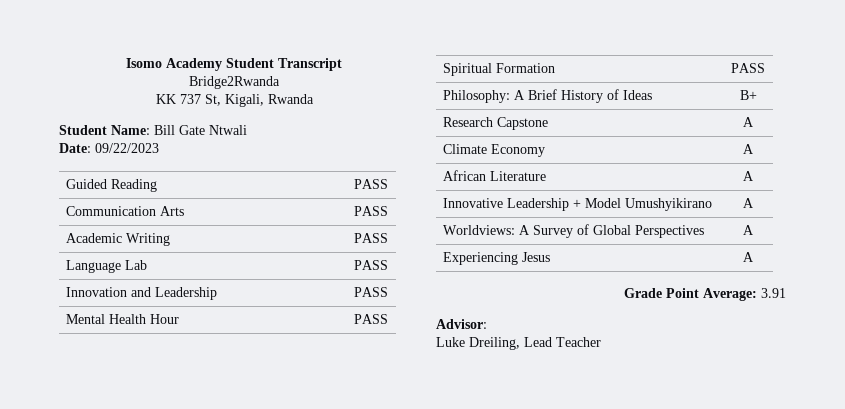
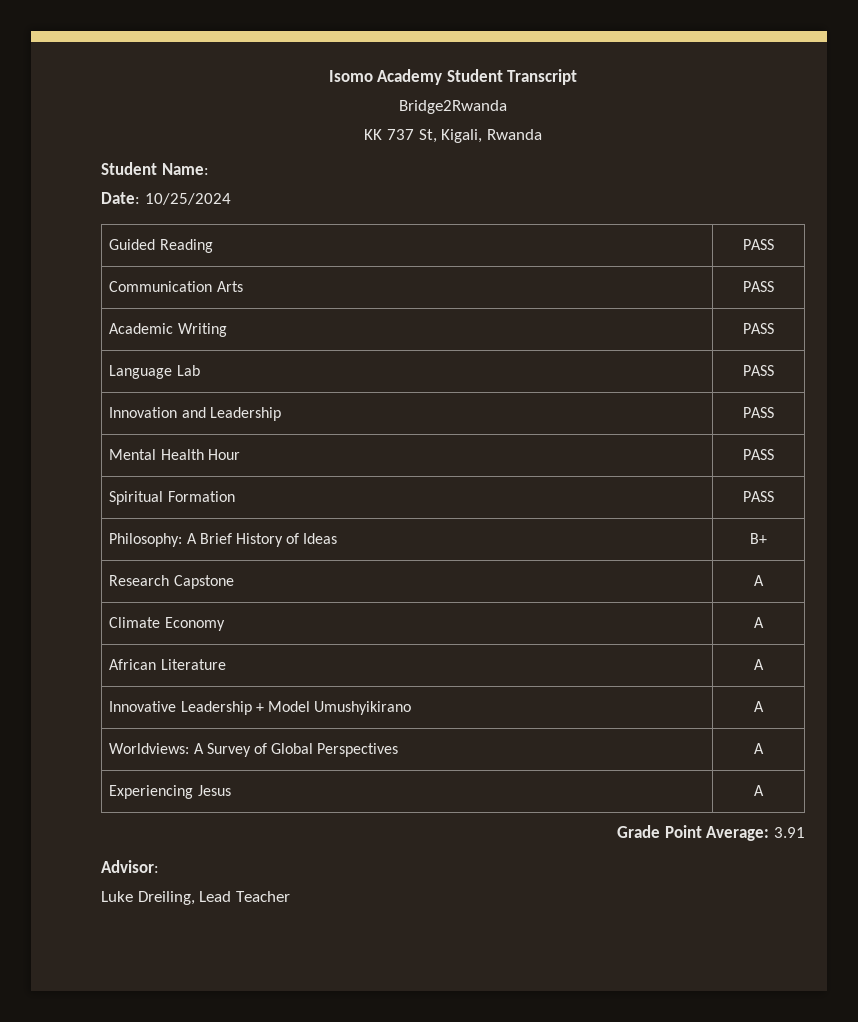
[154,125,247,135] Bill Gate Ntwali -> (209, 169) none
[95,143,159,153] 09/22/2023 -> [144,193,231,205] 10/25/2024

